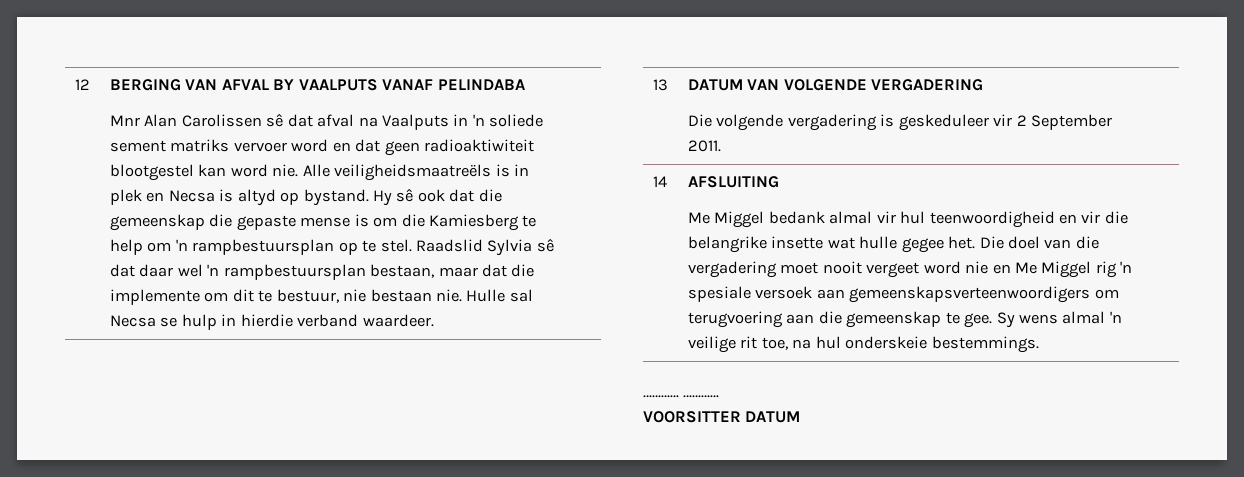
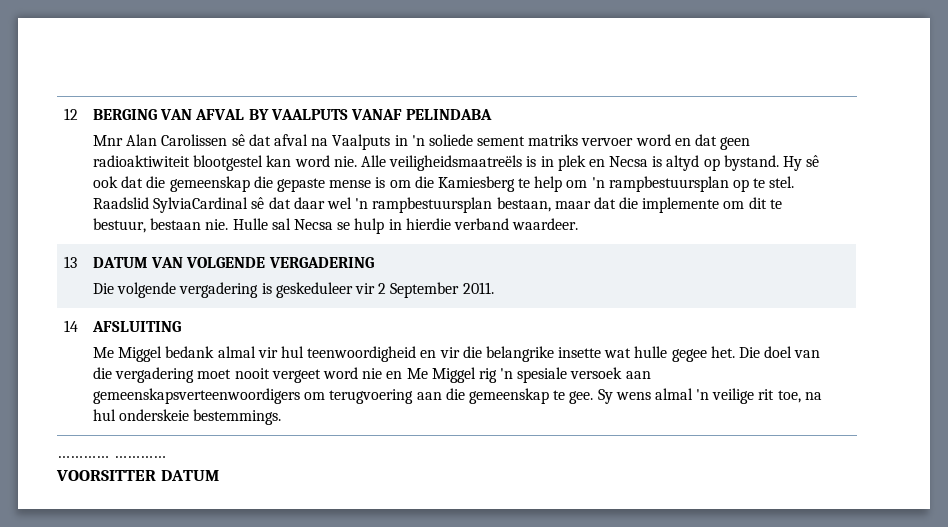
[487,239,533,256] Sylvia -> [153,197,249,213] SylviaCardinal
[343,289,367,302] nie -> (147, 225) none

